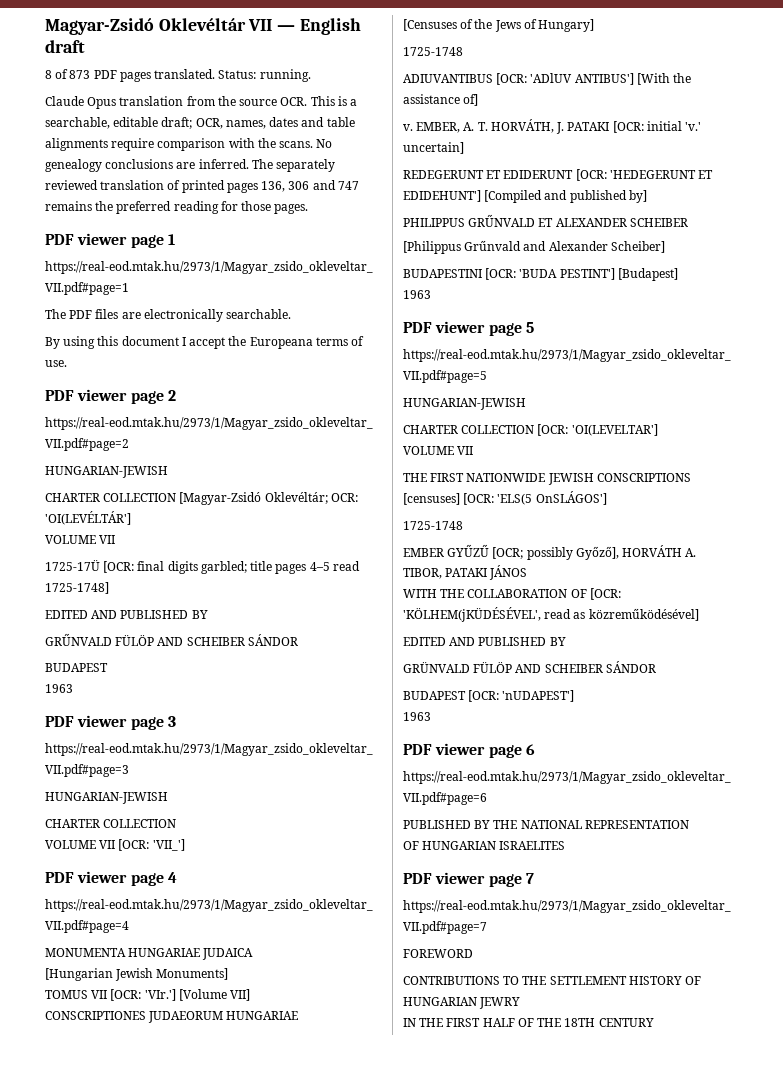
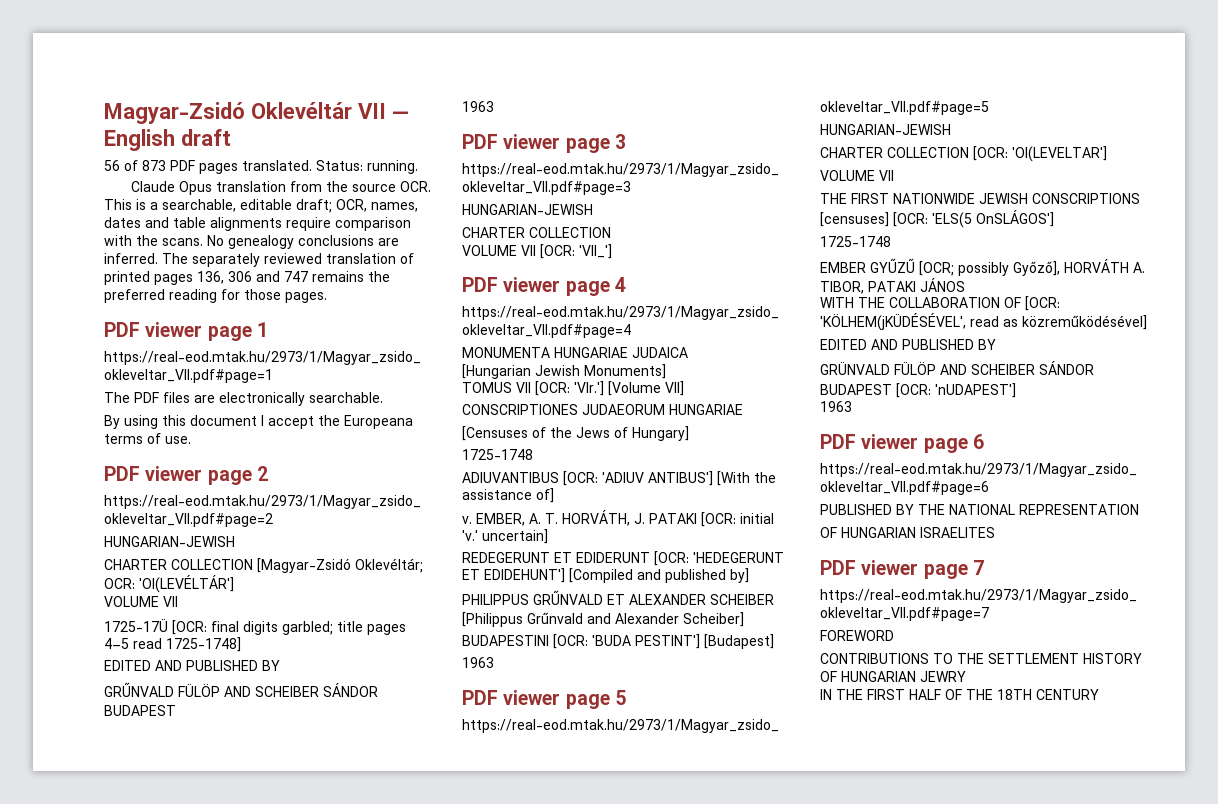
[45,70,52,79] 8 -> [104,160,120,171] 56

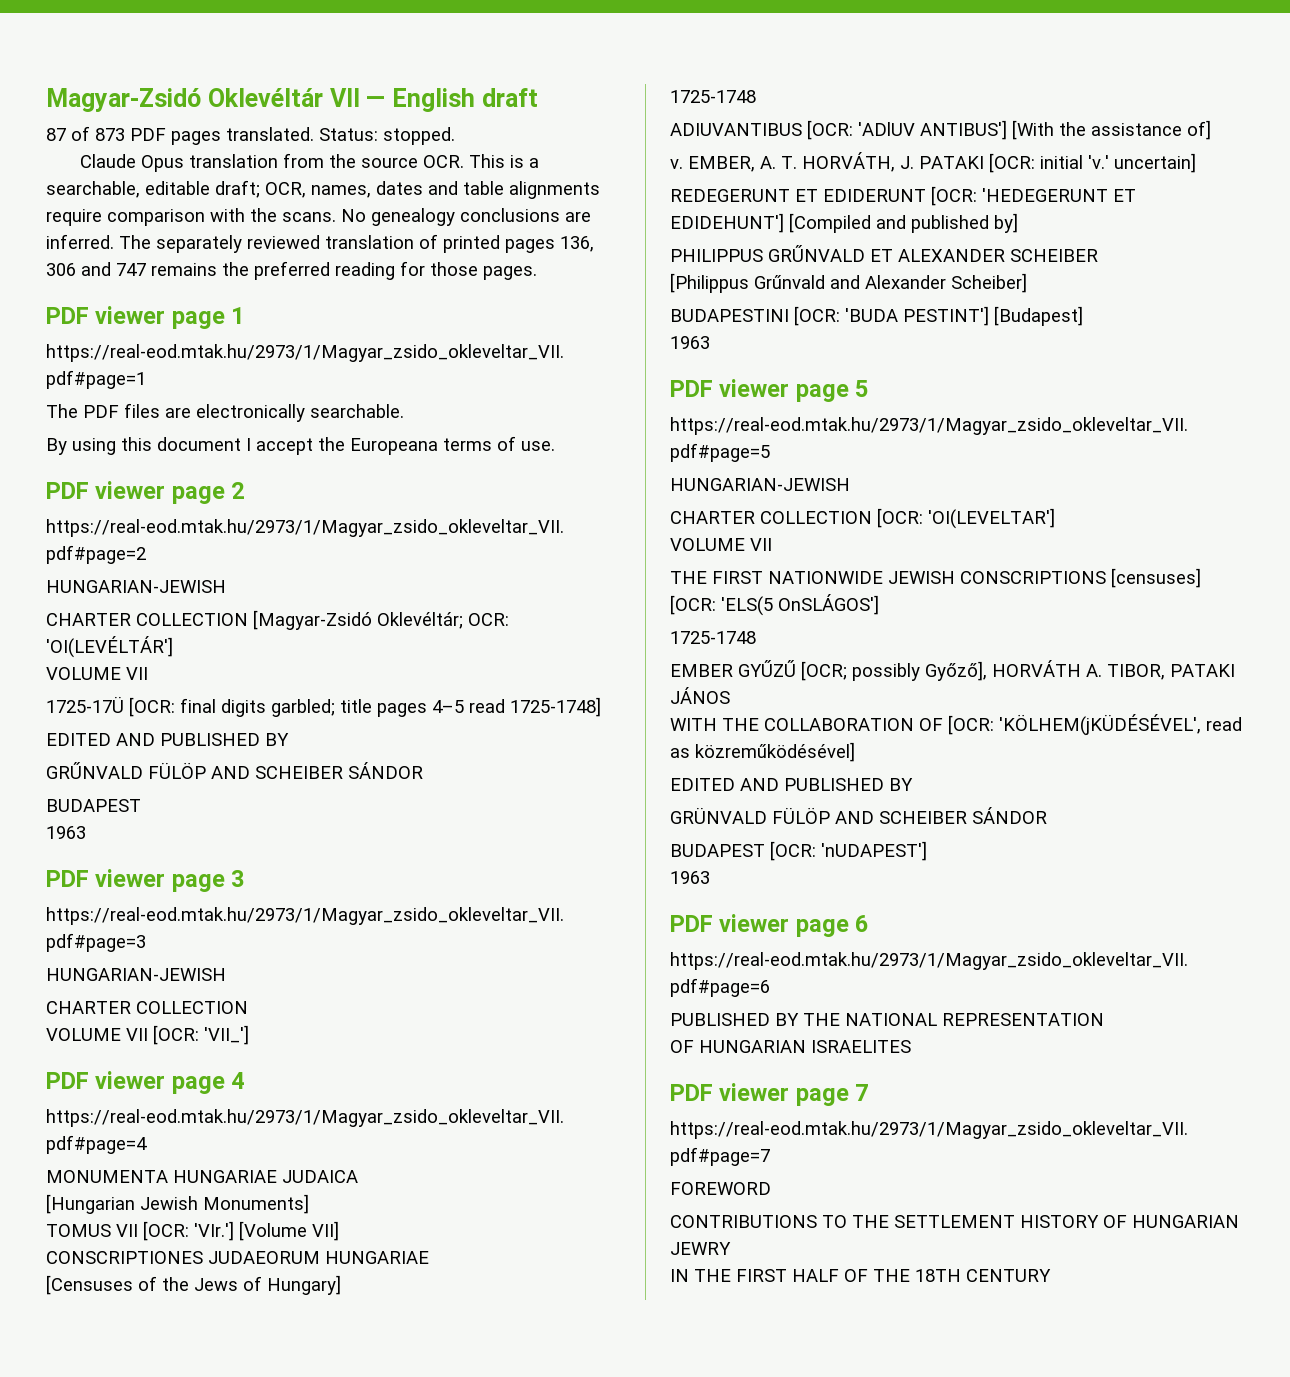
[104,160,120,171] 56 -> [46,128,66,141] 87
[367,160,418,174] running. -> [383,127,455,145] stopped.

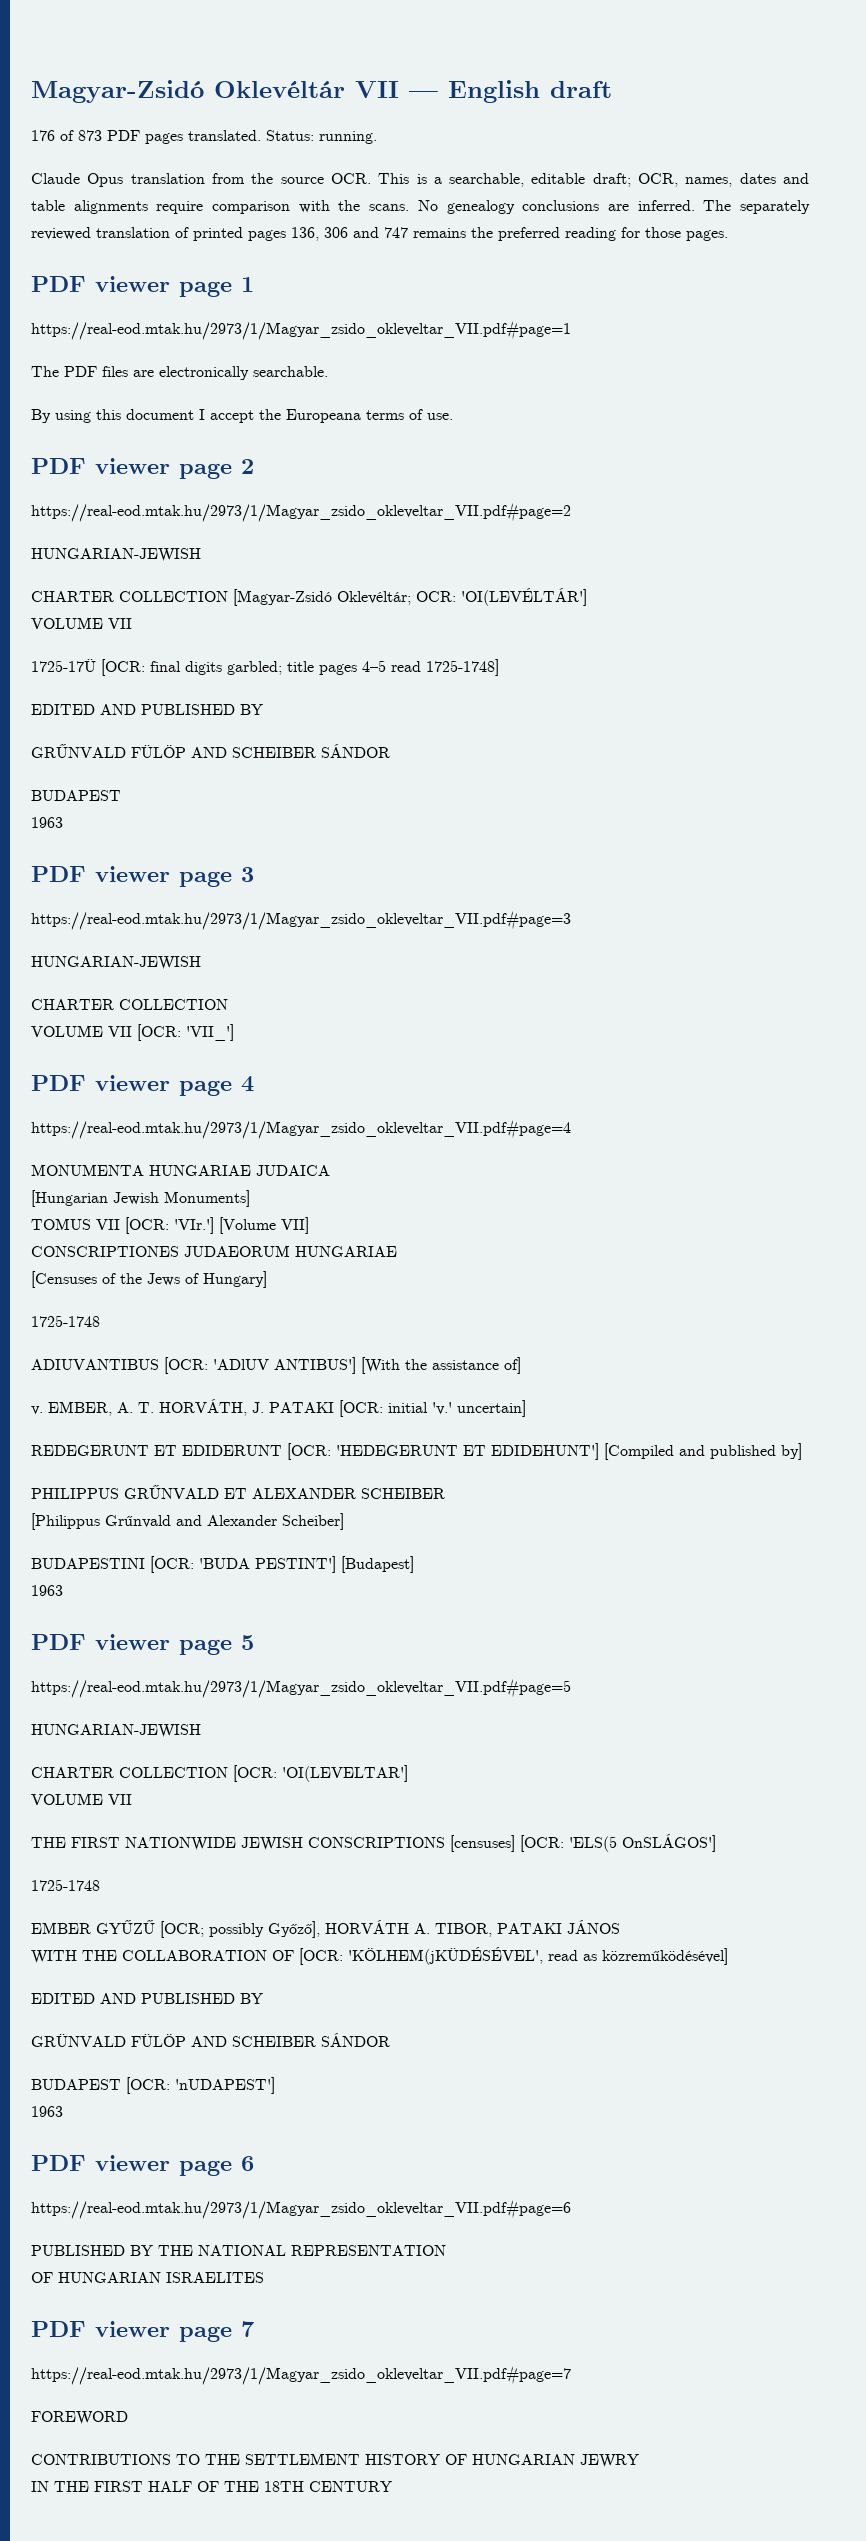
[46,128,66,141] 87 -> [31,130,55,141] 176
[383,127,455,145] stopped. -> [319,131,377,144] running.

